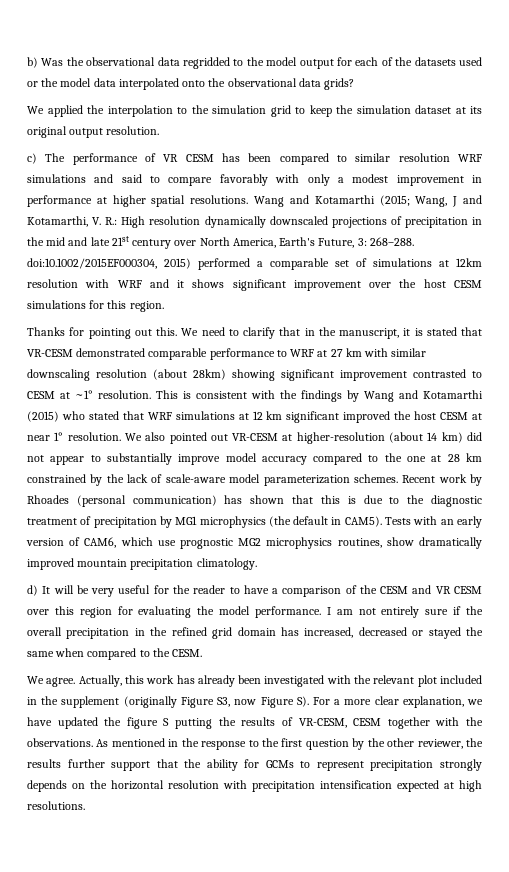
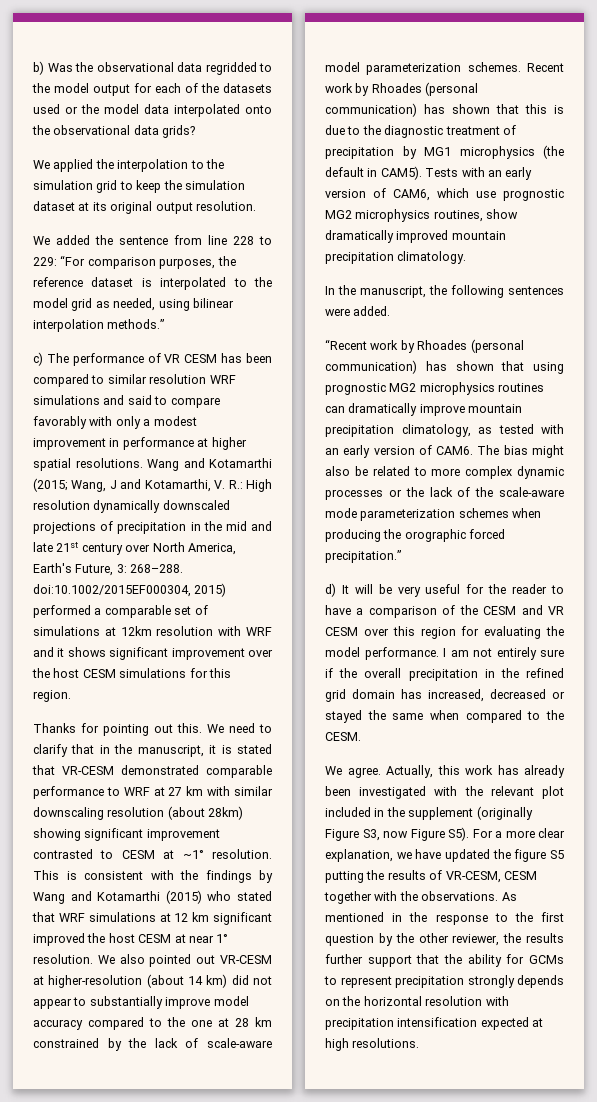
(160, 130) none -> [33,235,272,245] [33,255,236,269] [33,277,272,290] [33,298,234,311] [33,319,165,332] // We added the sentence from line 228 to 229: “For comparison purposes, the reference dataset is interpolated to the model grid as needed, using bilinear interpolation methods.”
(257, 564) none -> [325,285,564,298] [325,306,391,316] [325,339,524,353] [325,360,564,374] [325,382,545,395] [325,403,523,416] [325,424,564,437] [325,445,564,458] [325,466,564,479] [325,487,564,500] [325,508,542,521] [325,529,506,542] [325,550,401,563] // In the manuscript, the following sentences were added. // “Recent work by Rhoades (personal communication) has shown that using prognostic MG2 microphysics routines can dramatically improve mountain precipitation climatology, as tested with an early version of CAM6. The bias might also be related to more complex dynamic processes or the lack of the scale-aware mode parameterization schemes when producing the orographic forced precipitation.”
[296,696,309,707] S). -> [448,827,469,841] S5).
[163,718,170,726] S -> [550,850,564,859] S5

